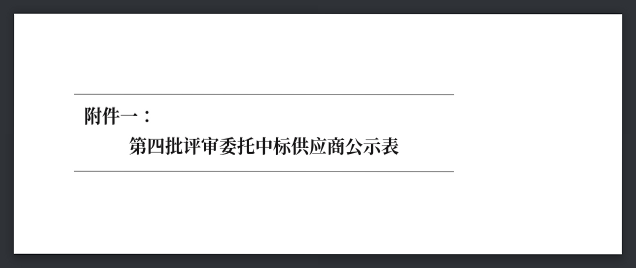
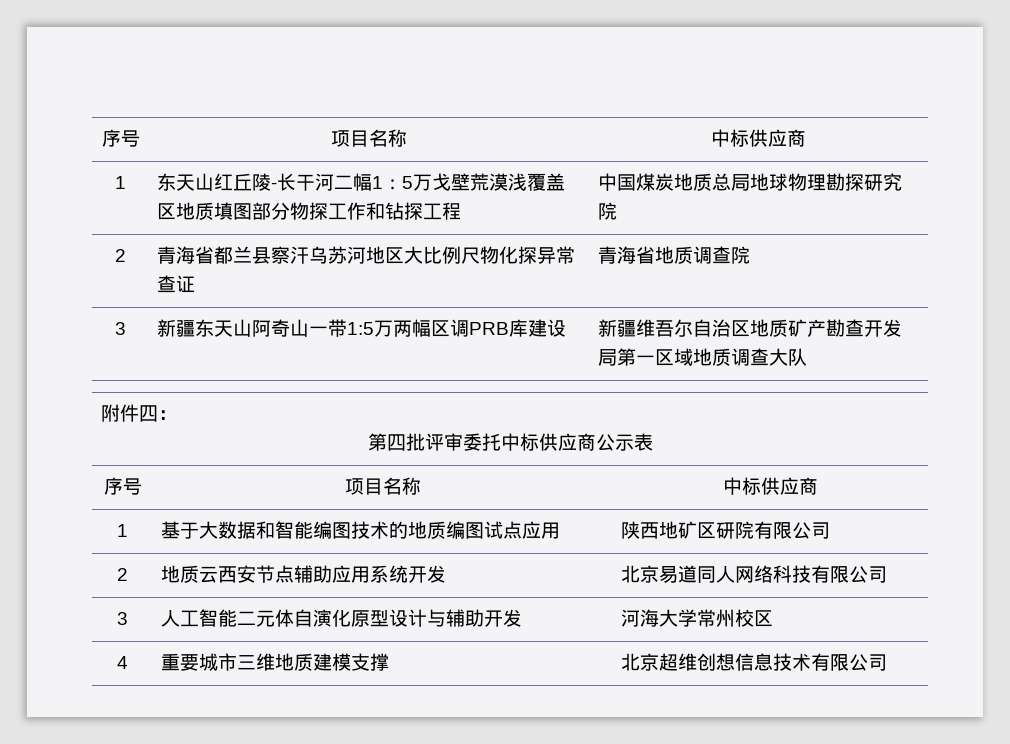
[84,106,140,126] 附件一 -> [101,129,140,147] [331,129,407,147] [711,129,806,147] [115,176,126,189] [156,173,565,191] [156,202,461,220] [597,173,902,191] [597,202,617,220] [115,249,126,262] [156,246,575,264] [156,275,195,293] [597,246,750,264] [115,322,126,335] [156,319,566,337] [597,319,902,337] [597,348,807,366] [100,404,158,422] 序号 | 项目名称 | 中标供应商 // 1 | 东天山红丘陵-长干河二幅1∶5万戈壁荒漠浅覆盖区地质填图部分物探工作和钻探工程 | 中国煤炭地质总局地球物理勘探研究院 // 2 | 青海省都兰县察汗乌苏河地区大比例尺物化探异常查证 | 青海省地质调查院 // 3 | 新疆东天山阿奇山一带1:5万两幅区调PRB库建设 | 新疆维吾尔自治区地质矿产勘查开发局第一区域地质调查大队 // 附件四
(399, 146) none -> [103,477,142,495] [344,477,421,495] [722,477,818,495] [117,524,128,537] [160,521,560,539] [620,521,830,539] [117,568,128,581] [160,565,446,583] [620,565,887,583] [117,612,128,625] [160,609,522,627] [620,609,773,627] [117,656,128,669] [160,653,389,671] [620,653,887,671] // 序号 | 项目名称 | 中标供应商 // 1 | 基于大数据和智能编图技术的地质编图试点应用 | 陕西地矿区研院有限公司 // 2 | 地质云西安节点辅助应用系统开发 | 北京易道同人网络科技有限公司 // 3 | 人工智能二元体自演化原型设计与辅助开发 | 河海大学常州校区 // 4 | 重要城市三维地质建模支撑 | 北京超维创想信息技术有限公司

